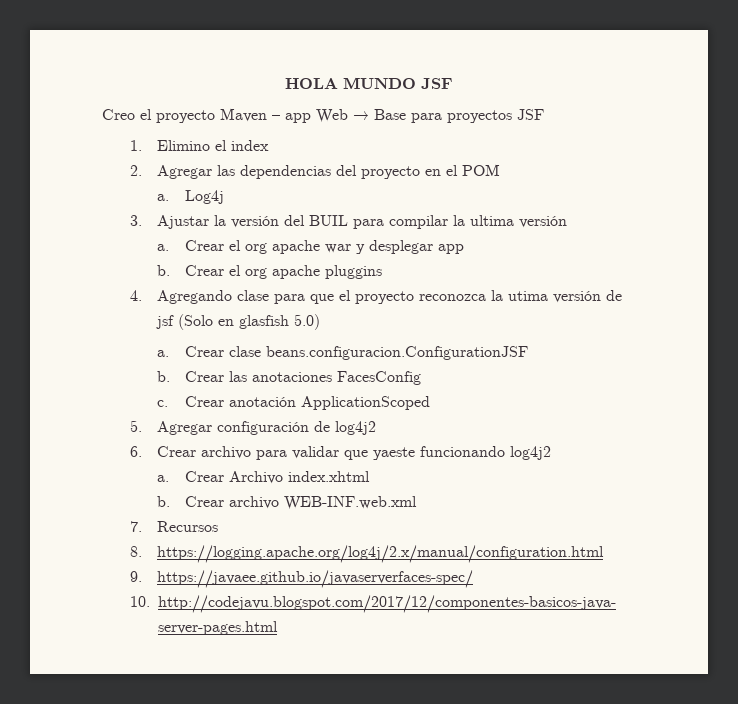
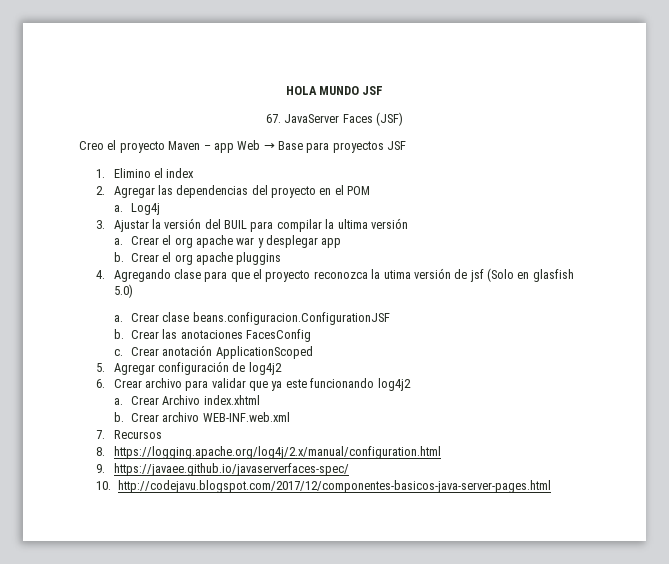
(453, 83) none -> [265,112,404,126] // 67. JavaServer Faces (JSF)
[373,447,416,460] yaeste -> [271,379,307,391] ya este

